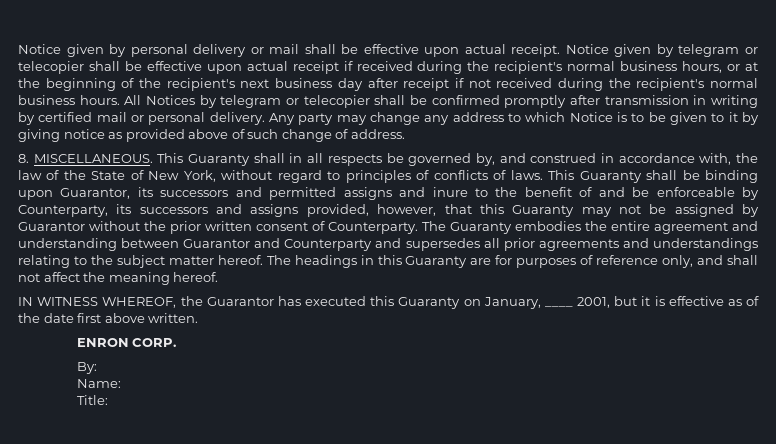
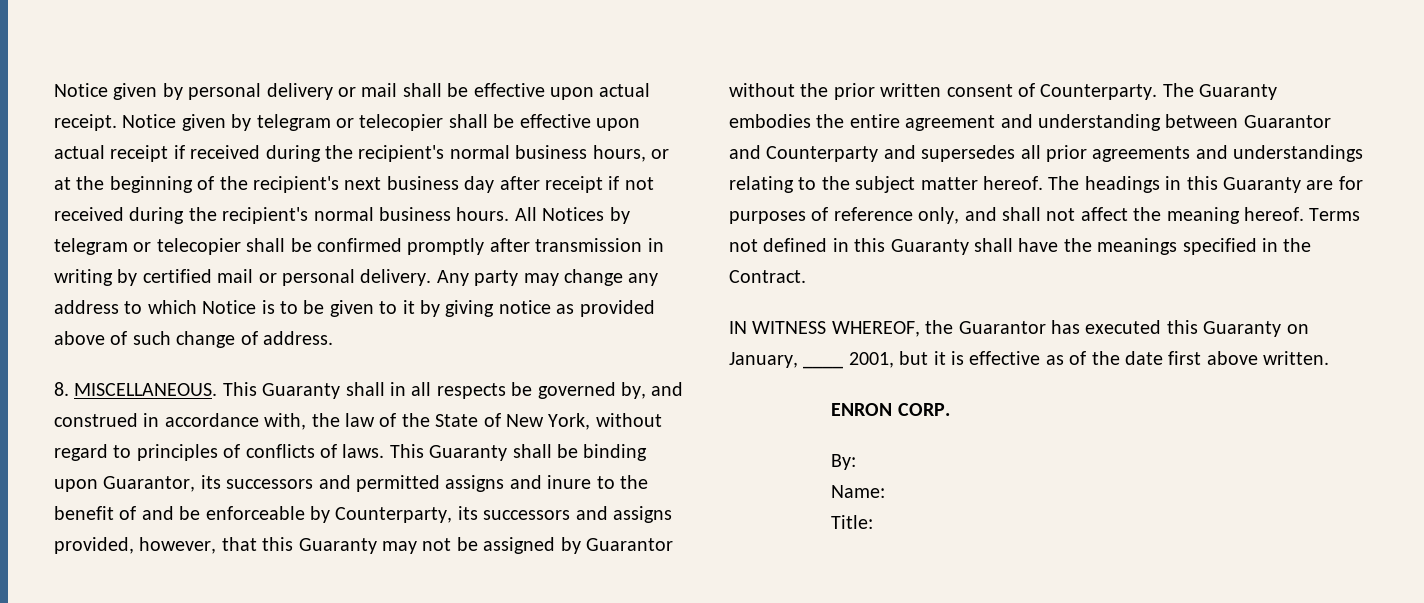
(219, 277) none -> [1309,208,1361,221] [729,238,1312,255] [729,270,806,283] Terms not defined in this Guaranty shall have the meanings specified in the Contract.

